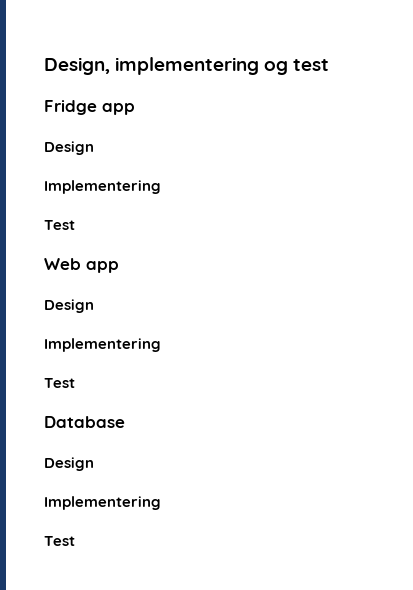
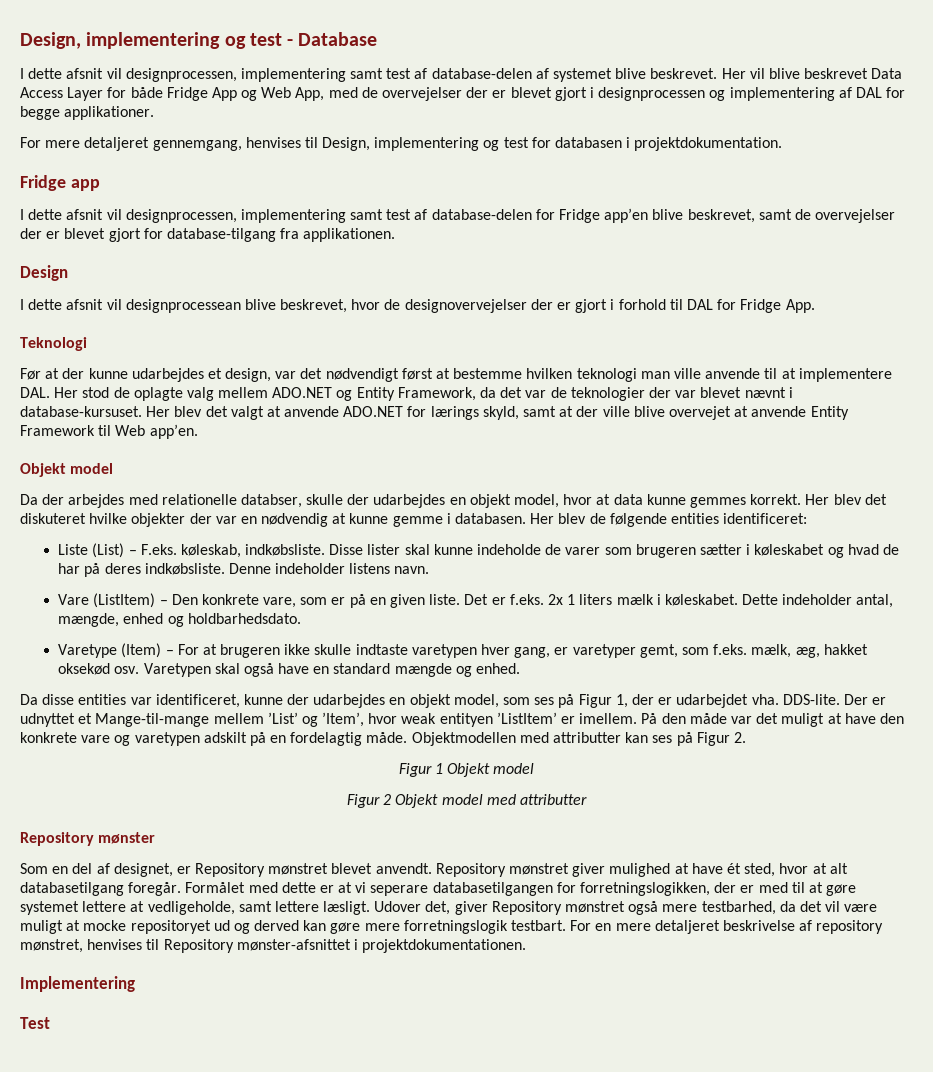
[44,57,330,75] [44,100,135,115] [44,141,94,155] [44,180,161,194] [44,220,75,230] [44,258,119,273] [44,299,94,313] [44,338,161,352] [44,378,75,388] [44,416,125,428] [44,457,94,471] Design, implementering og test // Fridge app // Design // Implementering // Test // Web app // Design // Implementering // Test // Database // Design -> [20,32,378,49] [20,68,903,82] [20,87,906,101] [20,106,155,120] [20,137,783,151] [20,175,100,191] [20,208,896,223] [20,228,396,242] [20,265,68,281] [20,299,815,313] [20,337,87,351] [20,368,892,382] [20,387,793,401] [20,406,849,420] [20,424,198,439] [20,463,114,477] [20,494,887,508] [20,513,808,527] [58,543,899,558] [58,563,430,577] [58,593,894,608] [58,613,301,627] [58,643,868,658] [58,663,521,677] [20,694,887,708] [20,712,904,727] [20,732,746,746] [398,763,535,777] [347,794,587,808] [20,832,156,846] [20,863,848,877] [20,882,857,896] [20,901,878,915] [20,920,884,934] [20,939,527,953] Design, implementering og test - Database // I dette afsnit vil designprocessen, implementering samt test af database-delen af systemet blive beskrevet. Her vil blive beskrevet Data Access Layer for både Fridge App og Web App, med de overvejelser der er blevet gjort i designprocessen og implementering af DAL for begge applikationer. // For mere detaljeret gennemgang, henvises til Design, implementering og test for databasen i projektdokumentation. // Fridge app // I dette afsnit vil designprocessen, implementering samt test af database-delen for Fridge app’en blive beskrevet, samt de overvejelser der er blevet gjort for database-tilgang fra applikationen. // Design // I dette afsnit vil designprocessean blive beskrevet, hvor de designovervejelser der er gjort i forhold til DAL for Fridge App. // Teknologi // Før at der kunne udarbejdes et design, var det nødvendigt først at bestemme hvilken teknologi man ville anvende til at implementere DAL. Her stod de oplagte valg mellem ADO.NET og Entity Framework, da det var de teknologier der var blevet nævnt i database-kursuset. Her blev det valgt at anvende ADO.NET for lærings skyld, samt at der ville blive overvejet at anvende Entity Framework til Web app’en. // Objekt model // Da der arbejdes med relationelle databser, skulle der udarbejdes en objekt model, hvor at data kunne gemmes korrekt. Her blev det diskuteret hvilke objekter der var en nødvendig at kunne gemme i databasen. Her blev de følgende entities identificeret: // Liste (List) – F.eks. køleskab, indkøbsliste. Disse lister skal kunne indeholde de varer som brugeren sætter i køleskabet og hvad de har på deres indkøbsliste. Denne indeholder listens navn. // Vare (ListItem) – Den konkrete vare, som er på en given liste. Det er f.eks. 2x 1 liters mælk i køleskabet. Dette indeholder antal, mængde, enhed og holdbarhedsdato. // Varetype (Item) – For at brugeren ikke skulle indtaste varetypen hver gang, er varetyper gemt, som f.eks. mælk, æg, hakket oksekød osv. Varetypen skal også have en standard mængde og enhed. // Da disse entities var identificeret, kunne der udarbejdes en objekt model, som ses på Figur 1, der er udarbejdet vha. DDS-lite. Der er udnyttet et Mange-til-mange mellem ’List’ og ’Item’, hvor weak entityen ’ListItem’ er imellem. På den måde var det muligt at have den konkrete vare og varetypen adskilt på en fordelagtig måde. Objektmodellen med attributter kan ses på Figur 2. // Figur 1 Objekt model // Figur 2 Objekt model med attributter // Repository mønster // Som en del af designet, er Repository mønstret blevet anvendt. Repository mønstret giver mulighed at have ét sted, hvor at alt databasetilgang foregår. Formålet med dette er at vi seperare databasetilgangen for forretningslogikken, der er med til at gøre systemet lettere at vedligeholde, samt lettere læsligt. Udover det, giver Repository mønstret også mere testbarhed, da det vil være muligt at mocke repositoryet ud og derved kan gøre mere forretningslogik testbart. For en mere detaljeret beskrivelse af repository mønstret, henvises til Repository mønster-afsnittet i projektdokumentationen.

